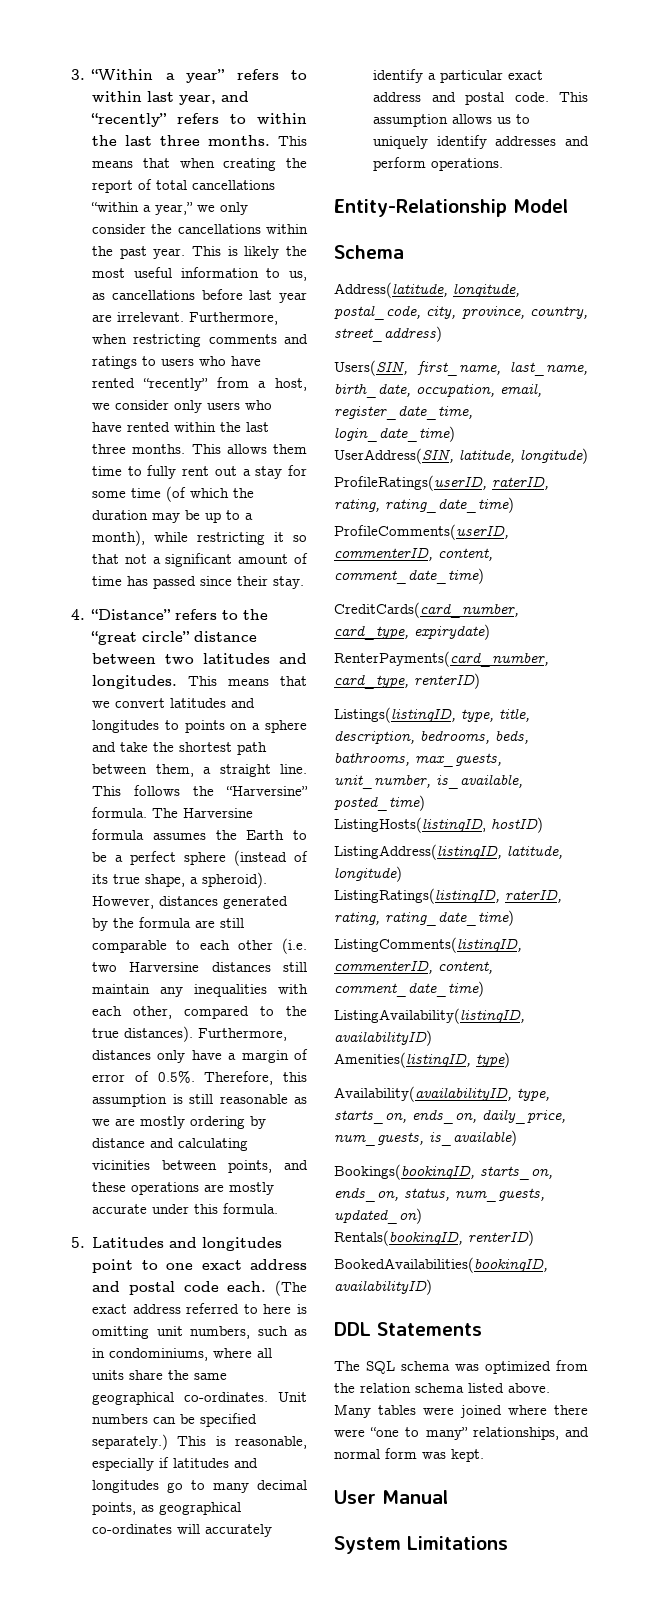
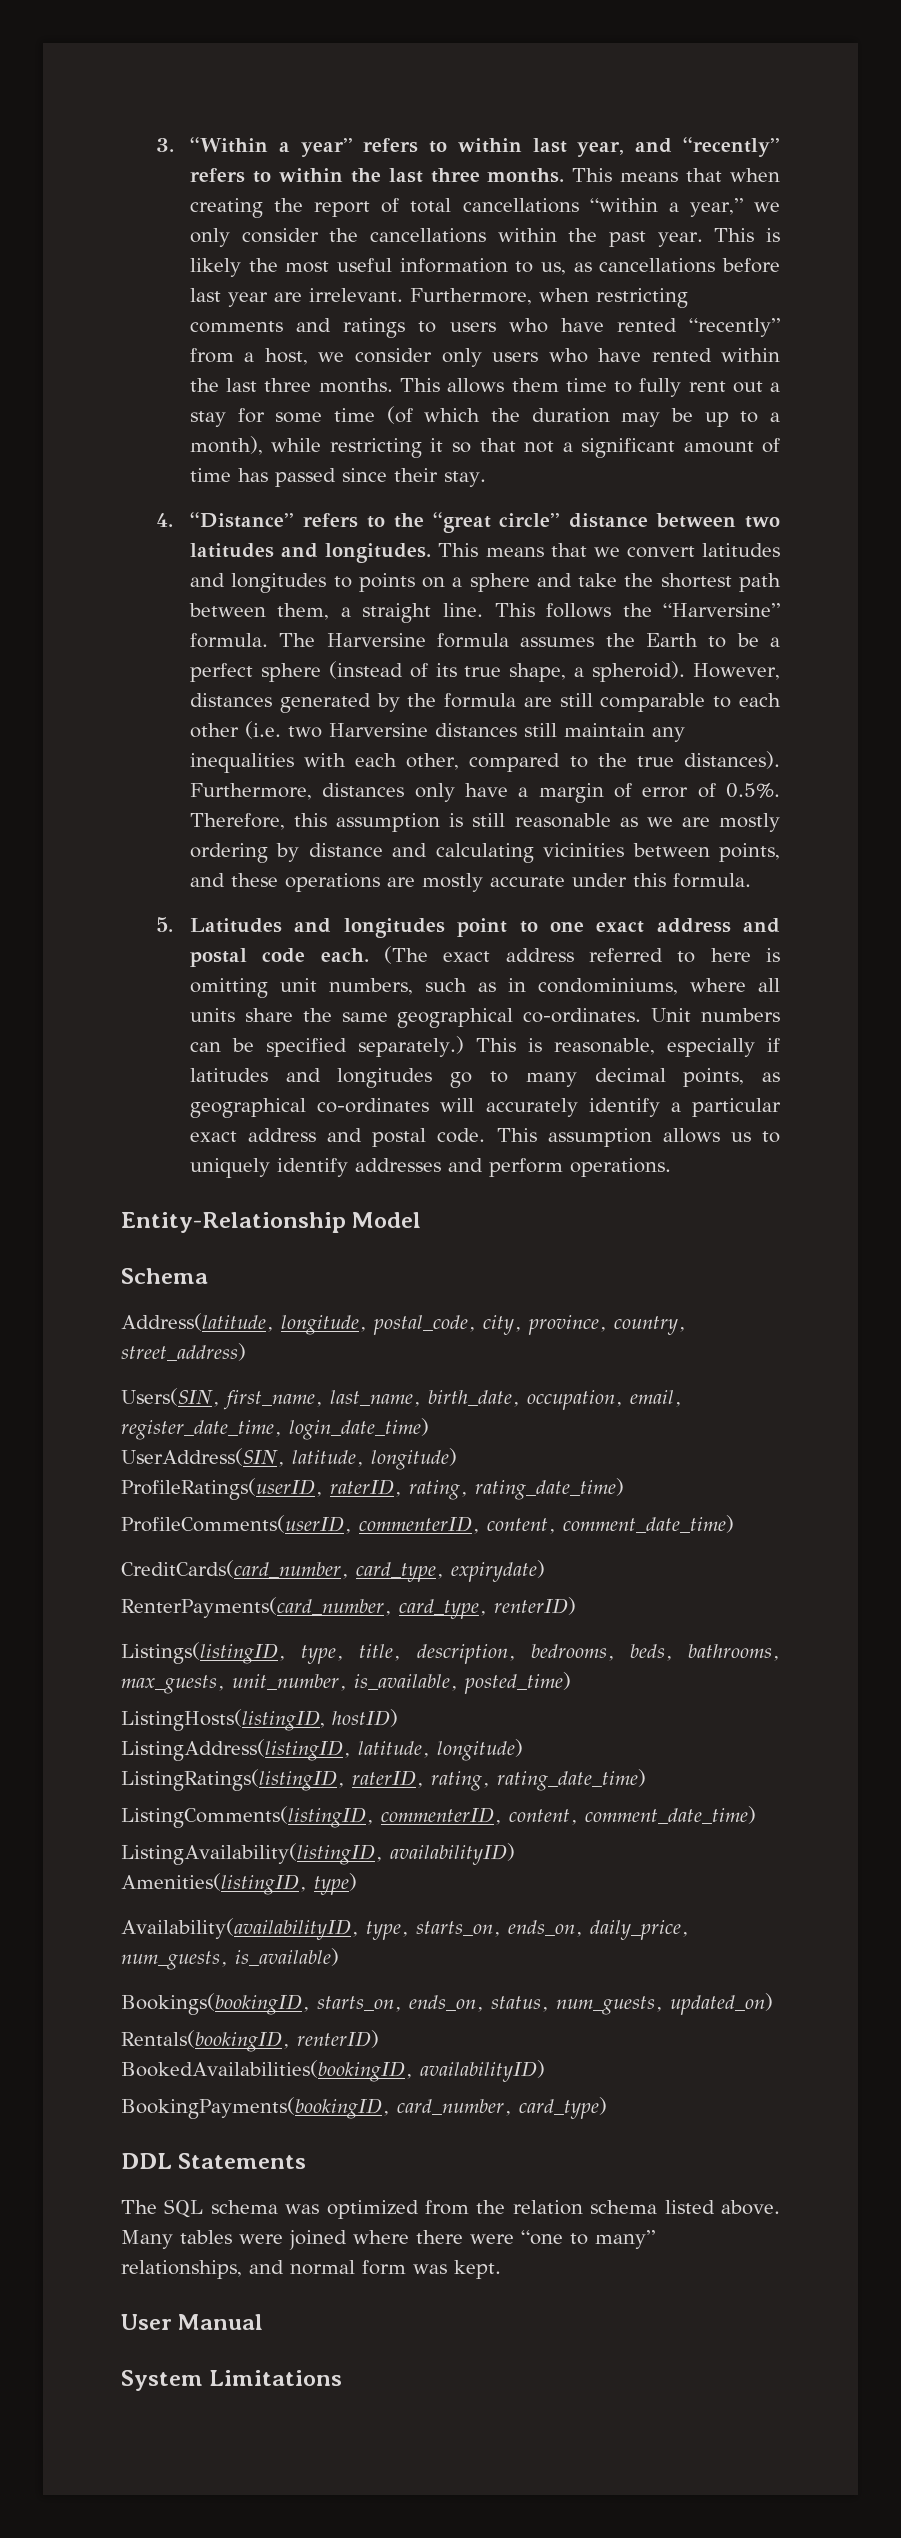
(432, 1287) none -> [121,2097,607,2119] // BookingPayments(bookingID, card_number, card_type)

